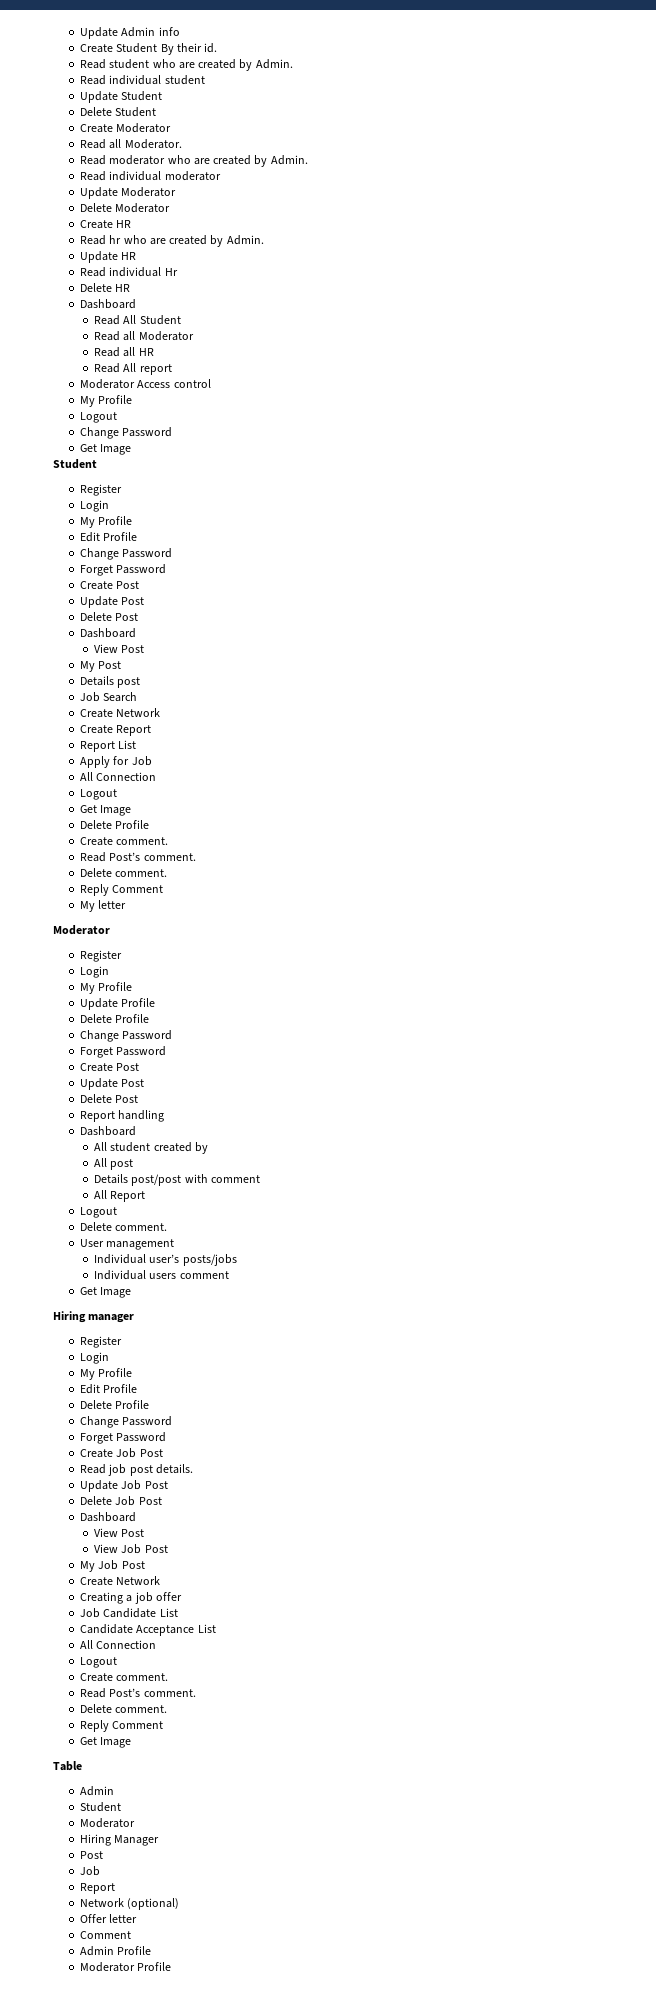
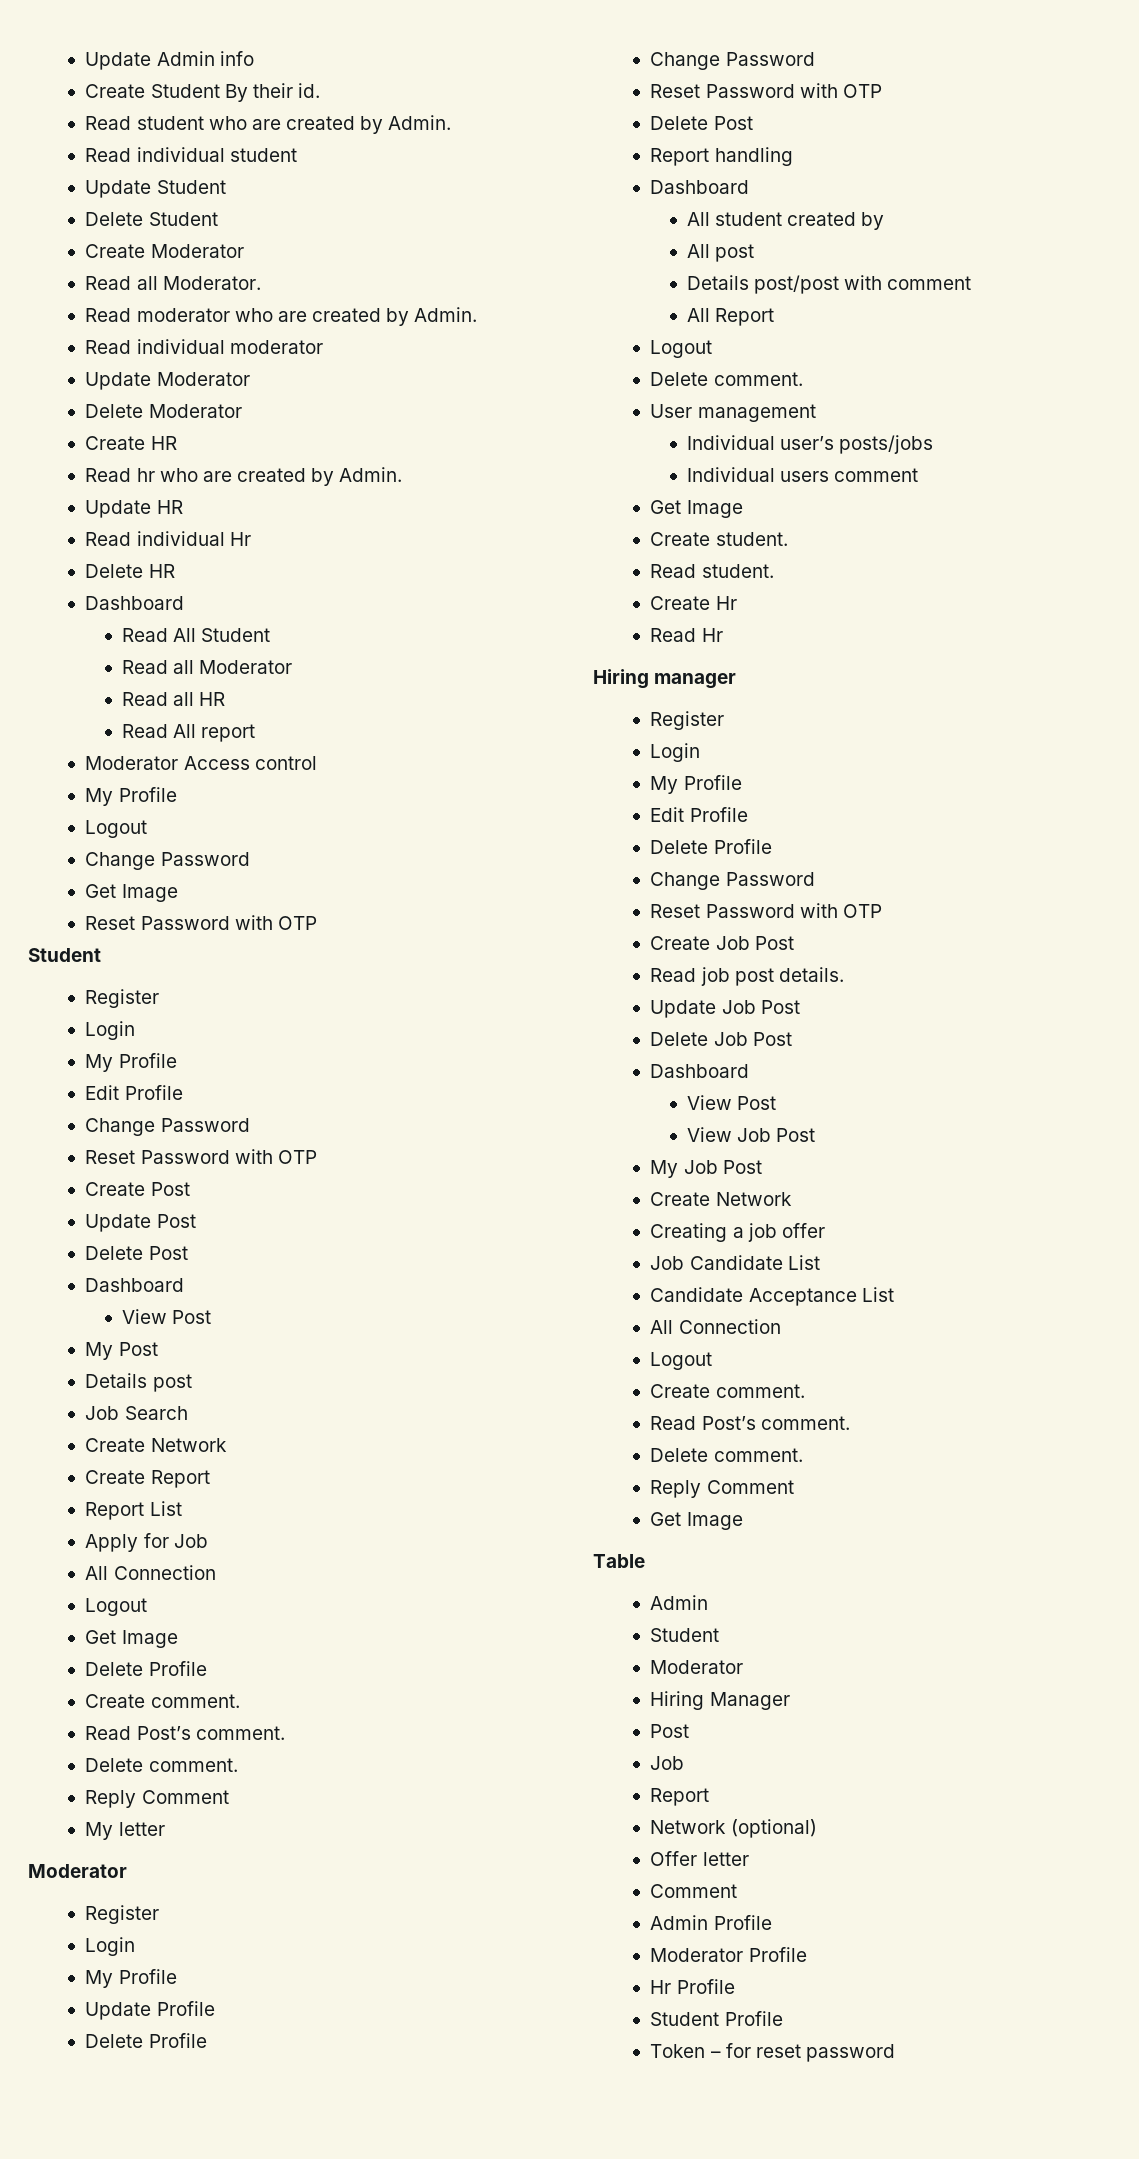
(132, 449) none -> [85,915,317,930] // Reset Password with OTP
[80,564,167,576] Forget Password -> [85,1149,317,1164] Reset Password with OTP
[80,1046,167,1058] [80,1063,140,1072] [80,1078,145,1090] Forget Password // Create Post // Update Post -> [650,83,882,98] Reset Password with OTP
(132, 1292) none -> [650,532,788,546] [650,564,774,578] [650,596,737,610] [650,628,723,642] // Create student. // Read student. // Create Hr // Read Hr
[80,1432,167,1444] Forget Password -> [650,903,882,918] Reset Password with OTP
(172, 1966) none -> [650,1979,735,1994] [650,2011,783,2026] [650,2043,895,2062] // Hr Profile // Student Profile // Token – for reset password

